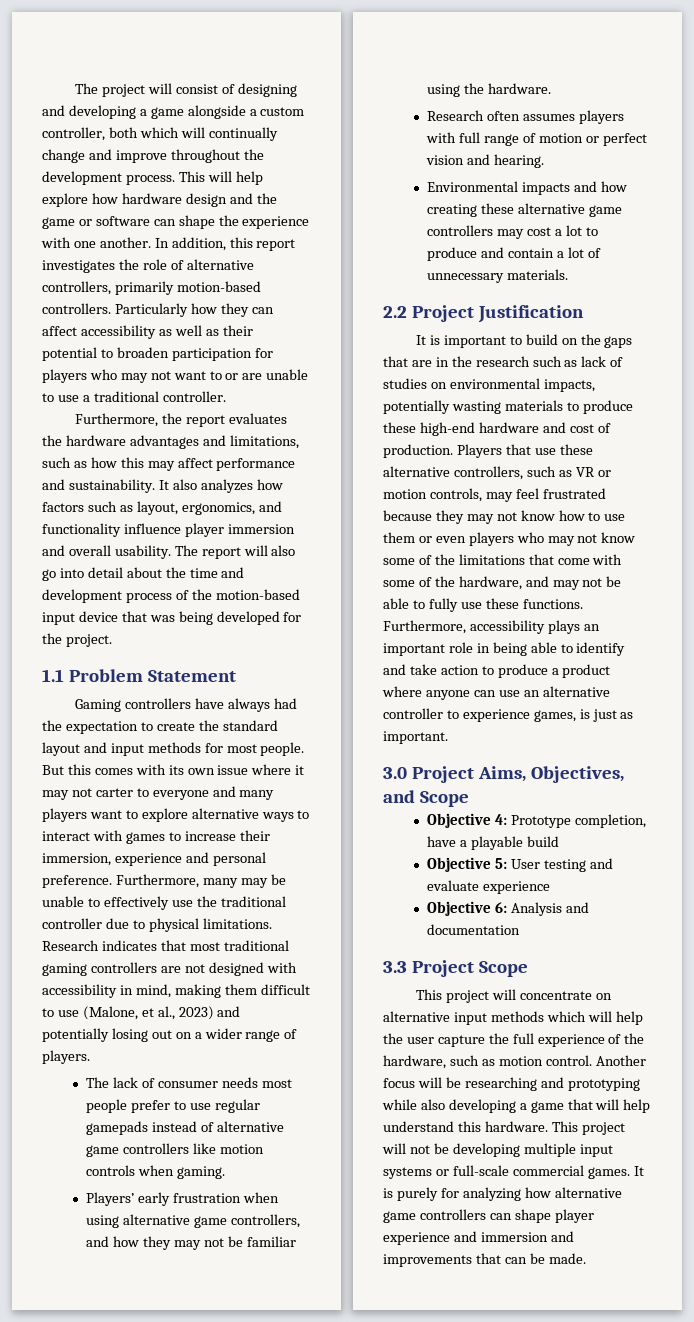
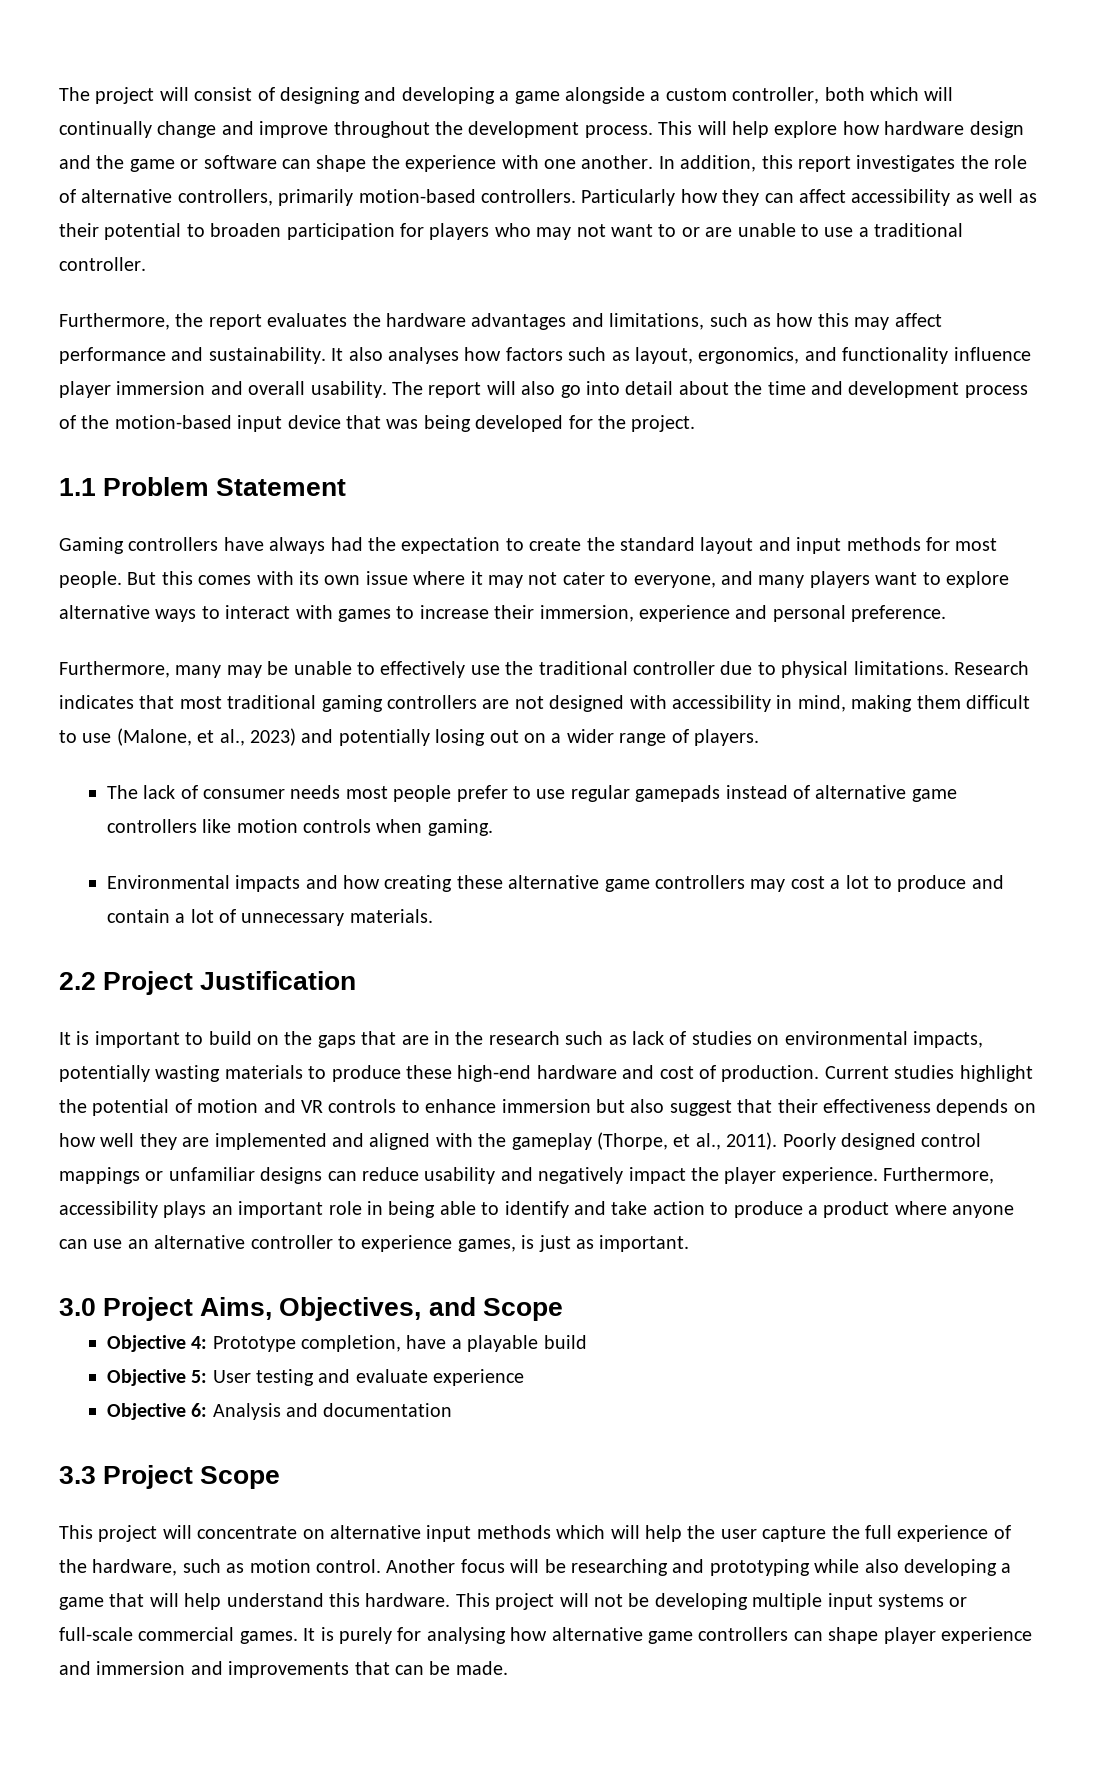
[200,479,253,493] analyzes -> [387,347,459,364] analyses
[95,788,209,800] carter to everyone -> [562,572,716,588] cater to everyone,
(112, 881) none -> (947, 613) //
[86,1192,279,1206] [86,1214,300,1228] [86,1236,296,1250] [427,83,552,97] [427,110,624,124] [426,132,647,146] [426,154,545,168] // Players’ early frustration when using alternative game controllers, and how they may not be familiar using the hardware. // Research often assumes players with full range of motion or perfect vision and hearing. -> (493, 827) none
[456,444,593,458] [383,466,611,480] [383,488,606,502] [383,510,626,524] [383,532,636,546] [383,554,623,565] [383,576,622,590] [383,598,583,612] Players that use these alternative controllers, such as VR or motion controls, may feel frustrated because they may not know how to use them or even players who may not know some of the limitations that come with some of the hardware, and may not be able to fully use these functions. -> [824,1065,1033,1082] [59,1099,1036,1116] [59,1132,982,1150] [59,1167,878,1184] Current studies highlight the potential of motion and VR controls to enhance immersion but also suggest that their effectiveness depends on how well they are implemented and aligned with the gameplay (Thorpe, et al., 2011). Poorly designed control mappings or unfamiliar designs can reduce usability and negatively impact the player experience.
[462,1187,521,1201] analyzing -> [426,1627,506,1644] analysing

